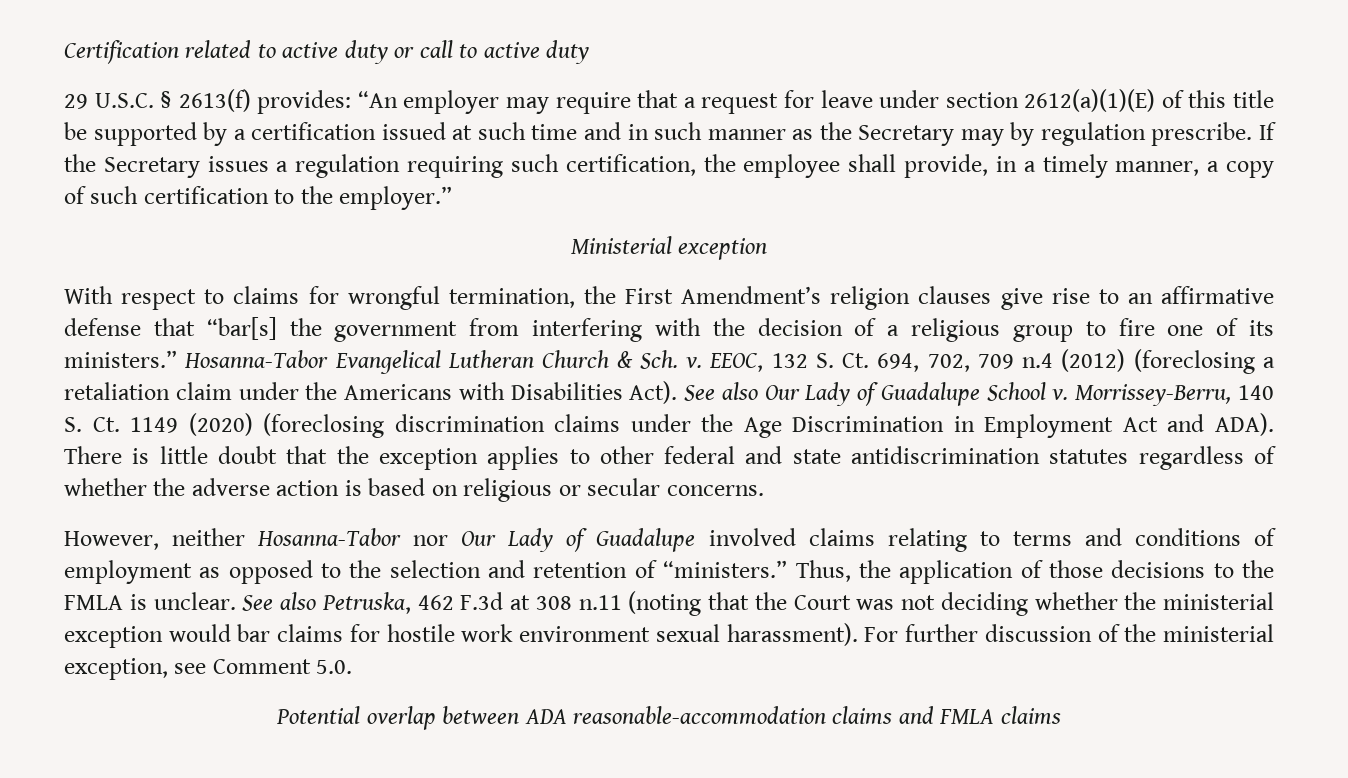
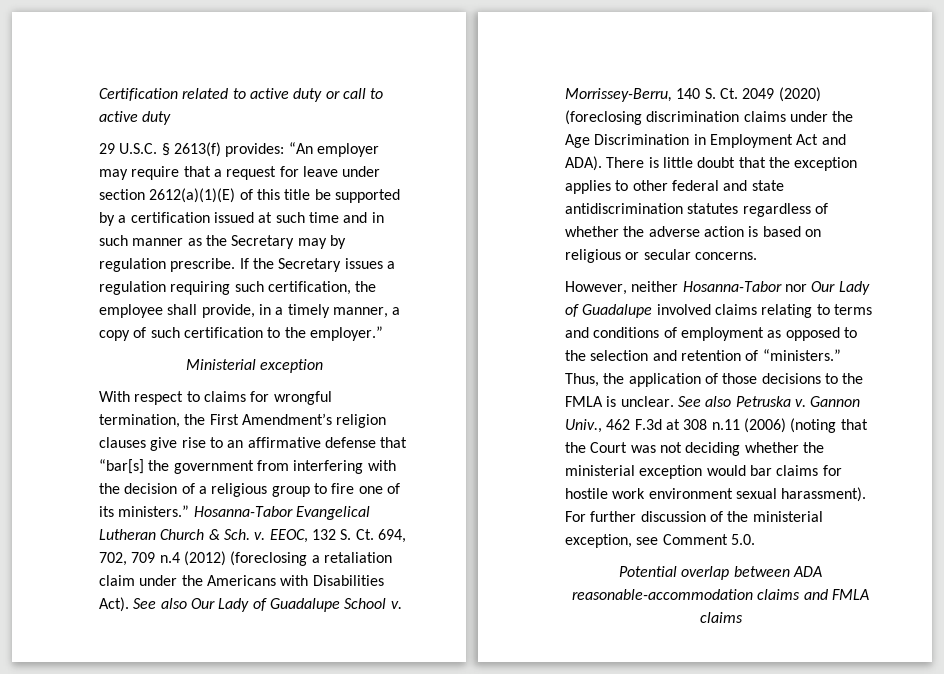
[130,417,179,433] 1149 -> [742,88,775,99] 2049
[321,592,411,614] Petruska, -> [735,396,861,407] [565,419,602,433] Petruska v. Gannon Univ.,
(622, 602) none -> [743,418,786,433] (2006)

